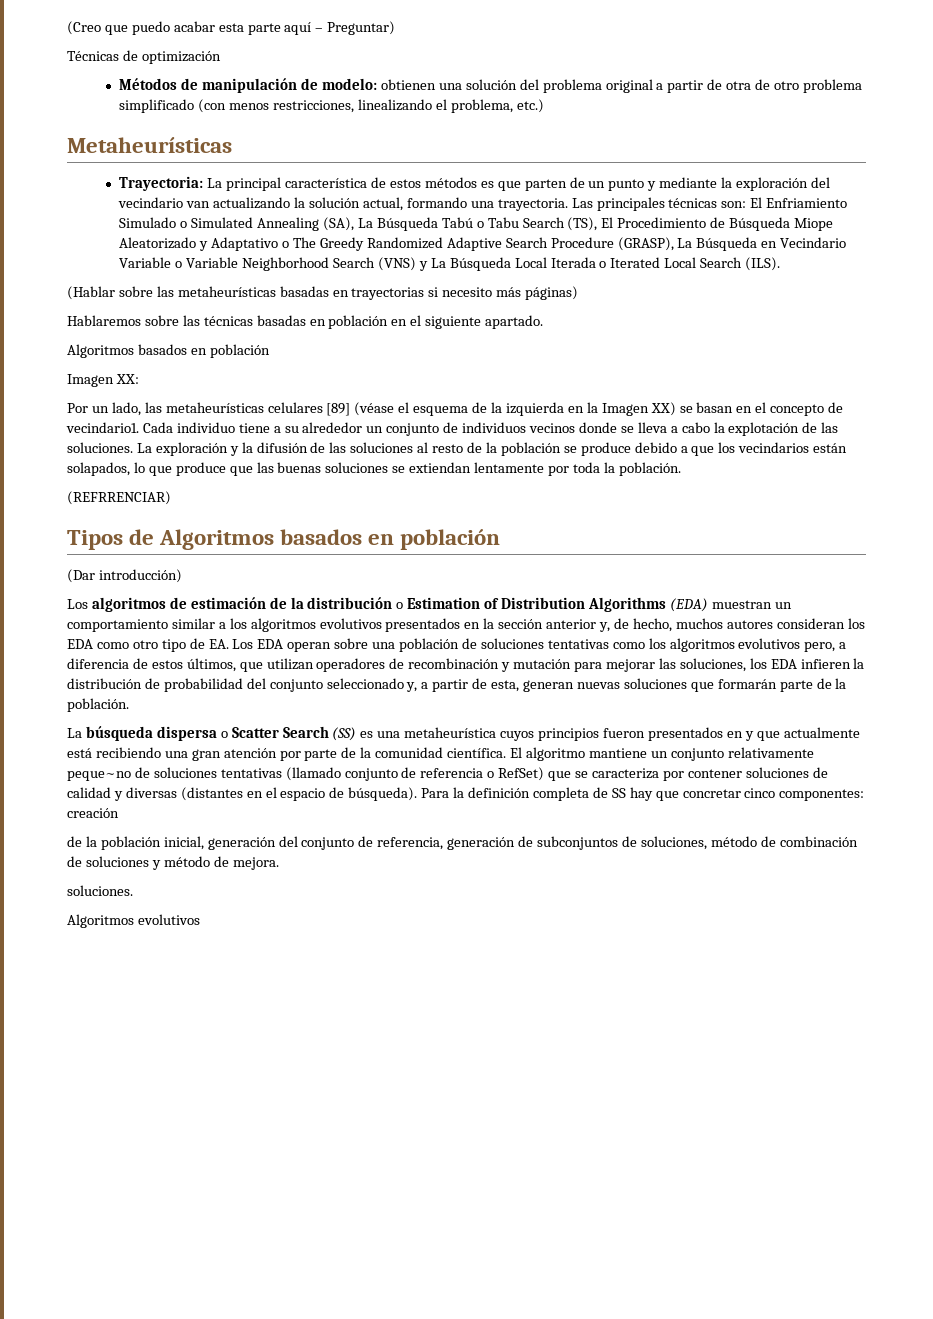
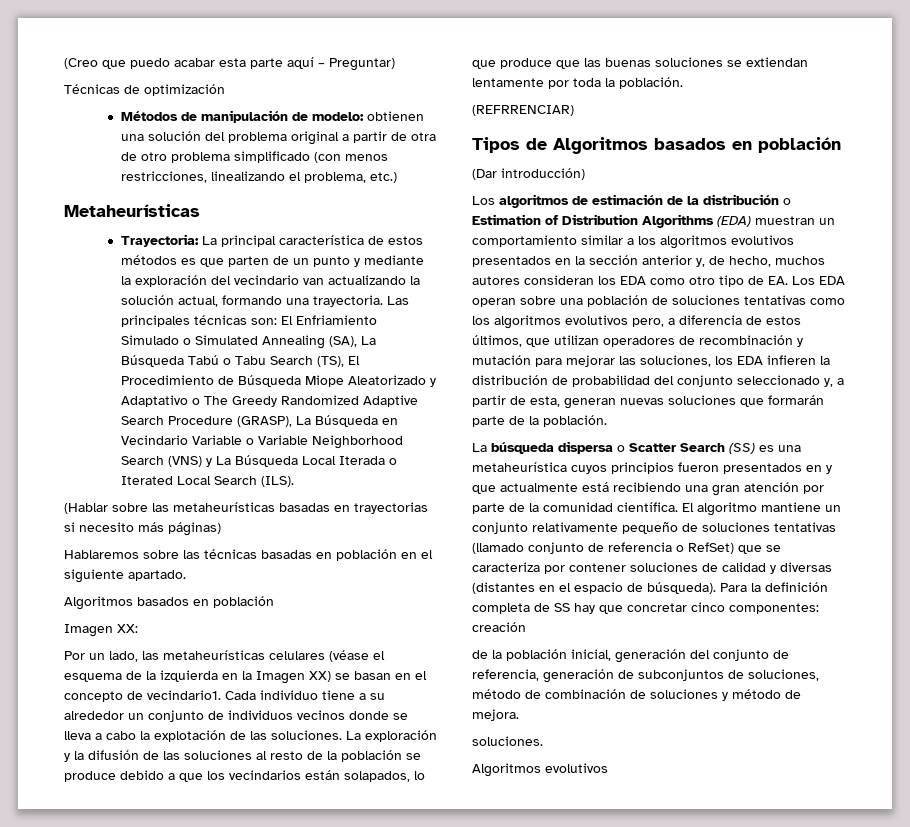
[326,403,351,416] [89] -> (325, 655) none
[67,771,131,781] peque~no -> [622,522,678,534] pequeño

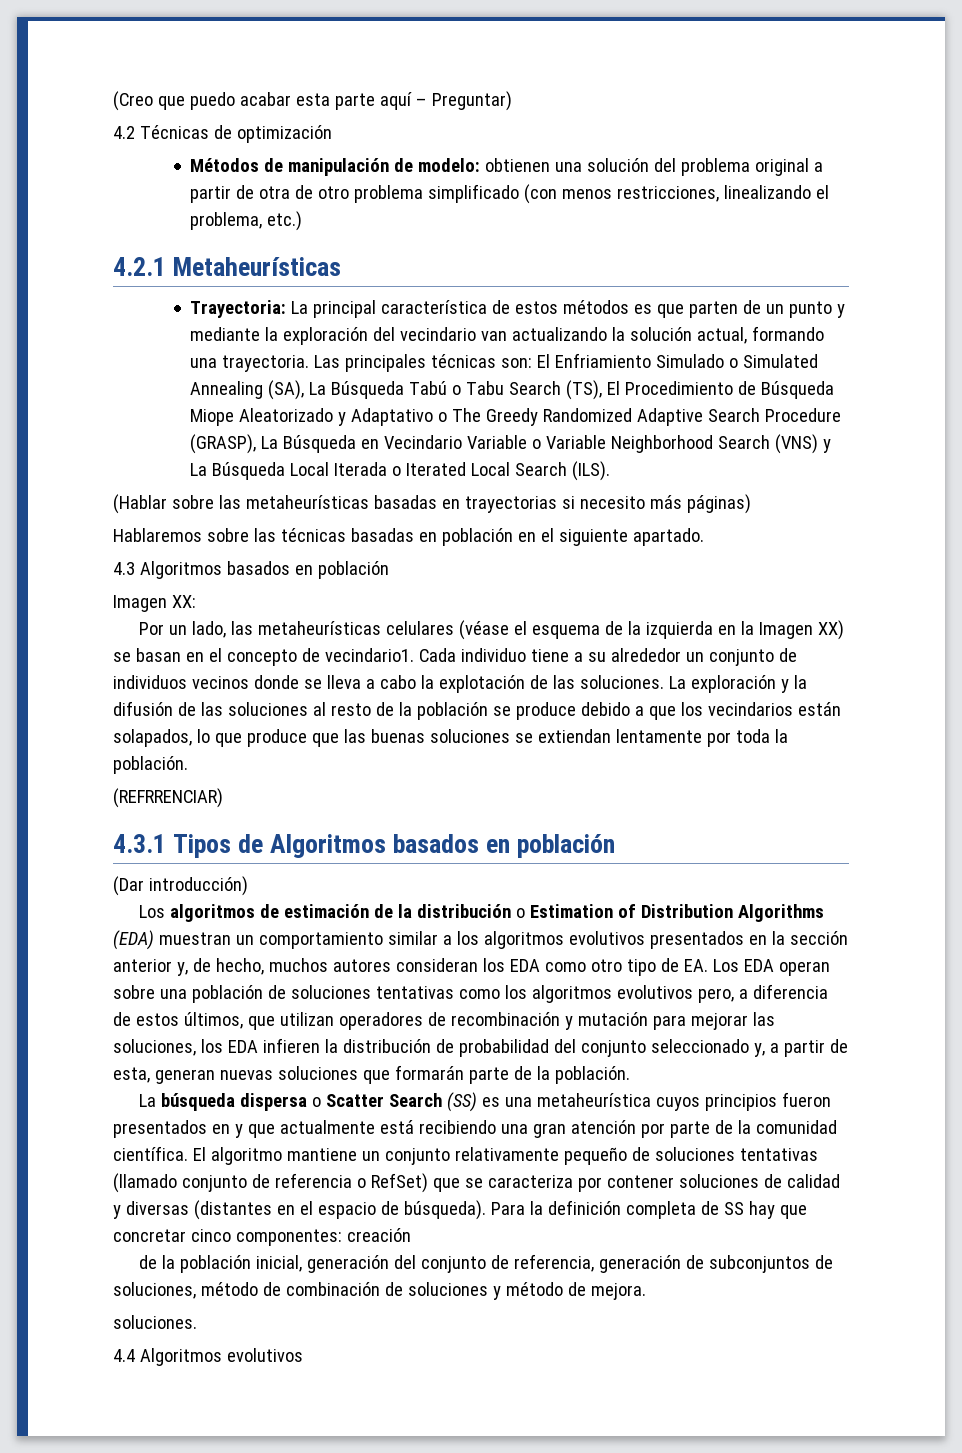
(395, 64) none -> [113,126,135,139] 4.2
(398, 177) none -> [113,257,166,276] 4.2.1
(186, 575) none -> [113,562,135,575] 4.3
(574, 110) none -> [113,834,166,853] 4.3.1
(543, 741) none -> [113,1349,135,1362] 4.4

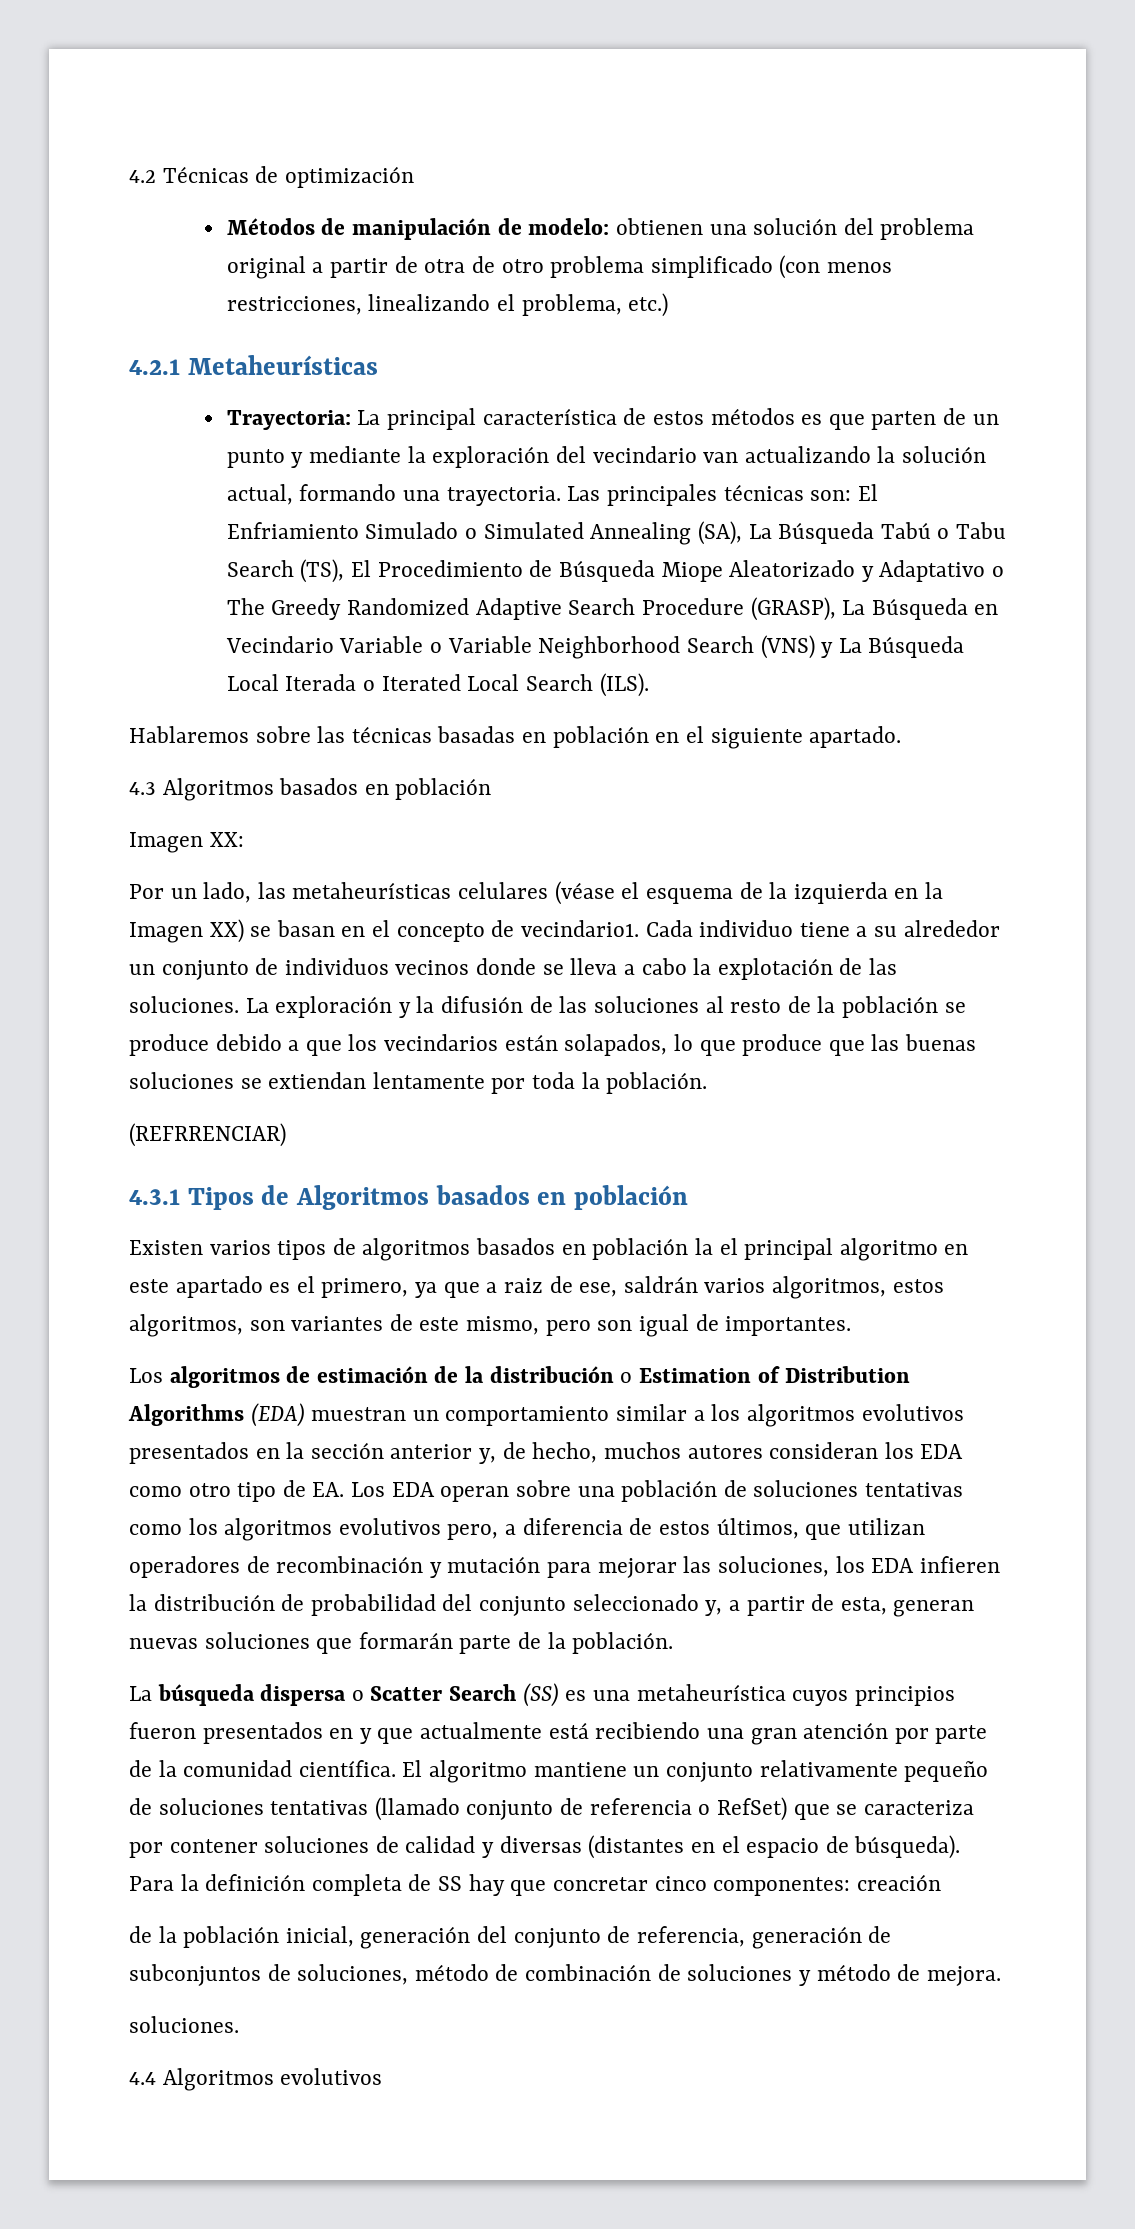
[113,91,512,111] (Creo que puedo acabar esta parte aquí – Preguntar) // -> (129, 176) none
[113,494,751,514] // (Hablar sobre las metaheurísticas basadas en trayectorias si necesito más páginas) -> (649, 685) none
[113,876,248,896] (Dar introducción) -> [129,1238,969,1261] [129,1276,944,1299] [129,1314,852,1337] Existen varios tipos de algoritmos basados en población la el principal algoritmo en este apartado es el primero, ya que a raiz de ese, saldrán varios algoritmos, estos algoritmos, son variantes de este mismo, pero son igual de importantes.

